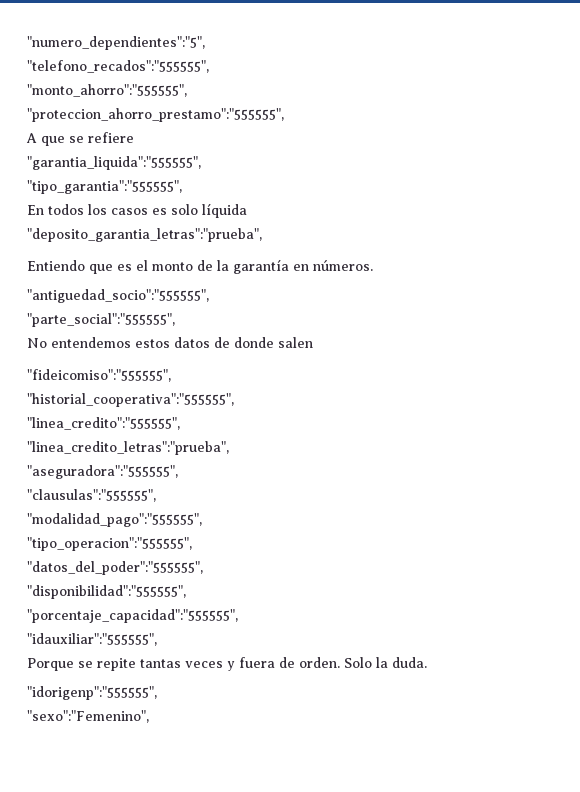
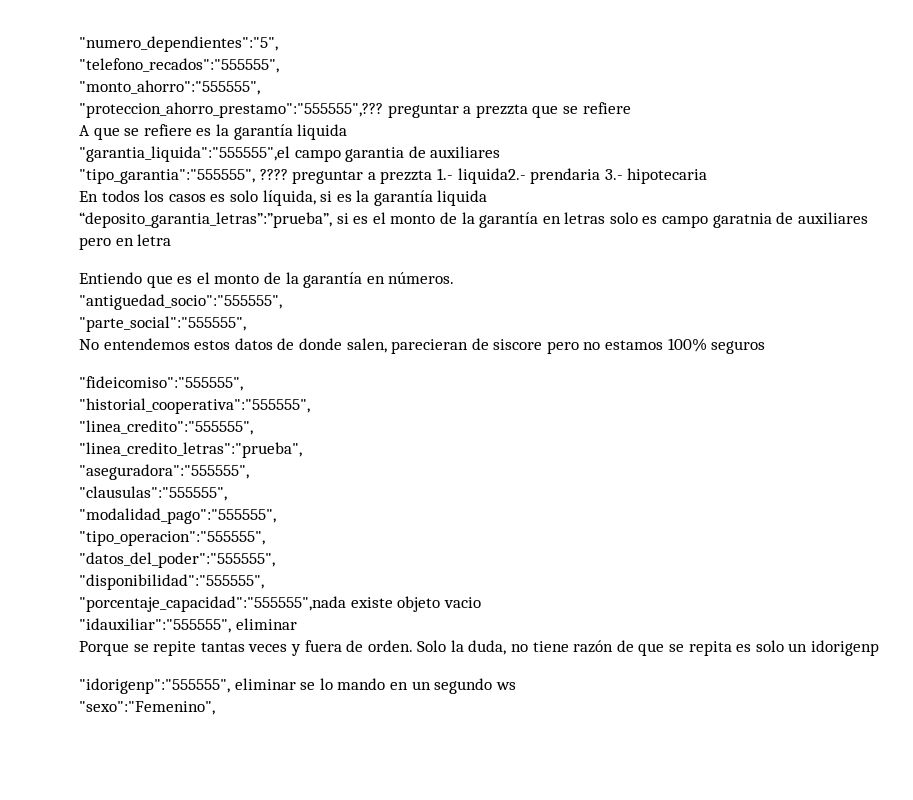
[27,108,284,122] [26,132,134,146] [27,156,201,170] [27,180,182,194] "proteccion_ahorro_prestamo":"555555", // A que se refiere // "garantia_liquida":"555555", // "tipo_garantia":"555555", -> [79,102,631,118] [79,124,348,140] [79,146,501,162] [79,168,708,184] "proteccion_ahorro_prestamo":"555555",??? preguntar a prezzta que se refiere // A que se refiere es la garantía liquida // "garantia_liquida":"555555",el campo garantia de auxiliares // "tipo_garantia":"555555", ???? preguntar a prezzta 1.- liquida2.- prendaria 3.- hipotecaria
[202,203,247,218] [27,228,262,242] líquida // "deposito_garantia_letras":"prueba", -> [262,190,488,206] [79,212,868,228] [79,234,172,250] líquida, si es la garantía liquida // “deposito_garantia_letras”:”prueba”, si es el monto de la garantía en letras solo es campo garatnia de auxiliares pero en letra
[278,337,313,348] salen -> [346,338,766,354] salen, parecieran de siscore pero no estamos 100% seguros
[27,609,238,623] "porcentaje_capacidad":"555555", -> [79,596,481,612] "porcentaje_capacidad":"555555",nada existe objeto vacio
(157, 639) none -> [235,618,297,630] eliminar
[392,657,427,668] [27,686,157,700] duda. // "idorigenp":"555555", -> [468,640,879,656] [79,678,516,694] duda, no tiene razón de que se repita es solo un idorigenp // "idorigenp":"555555", eliminar se lo mando en un segundo ws

